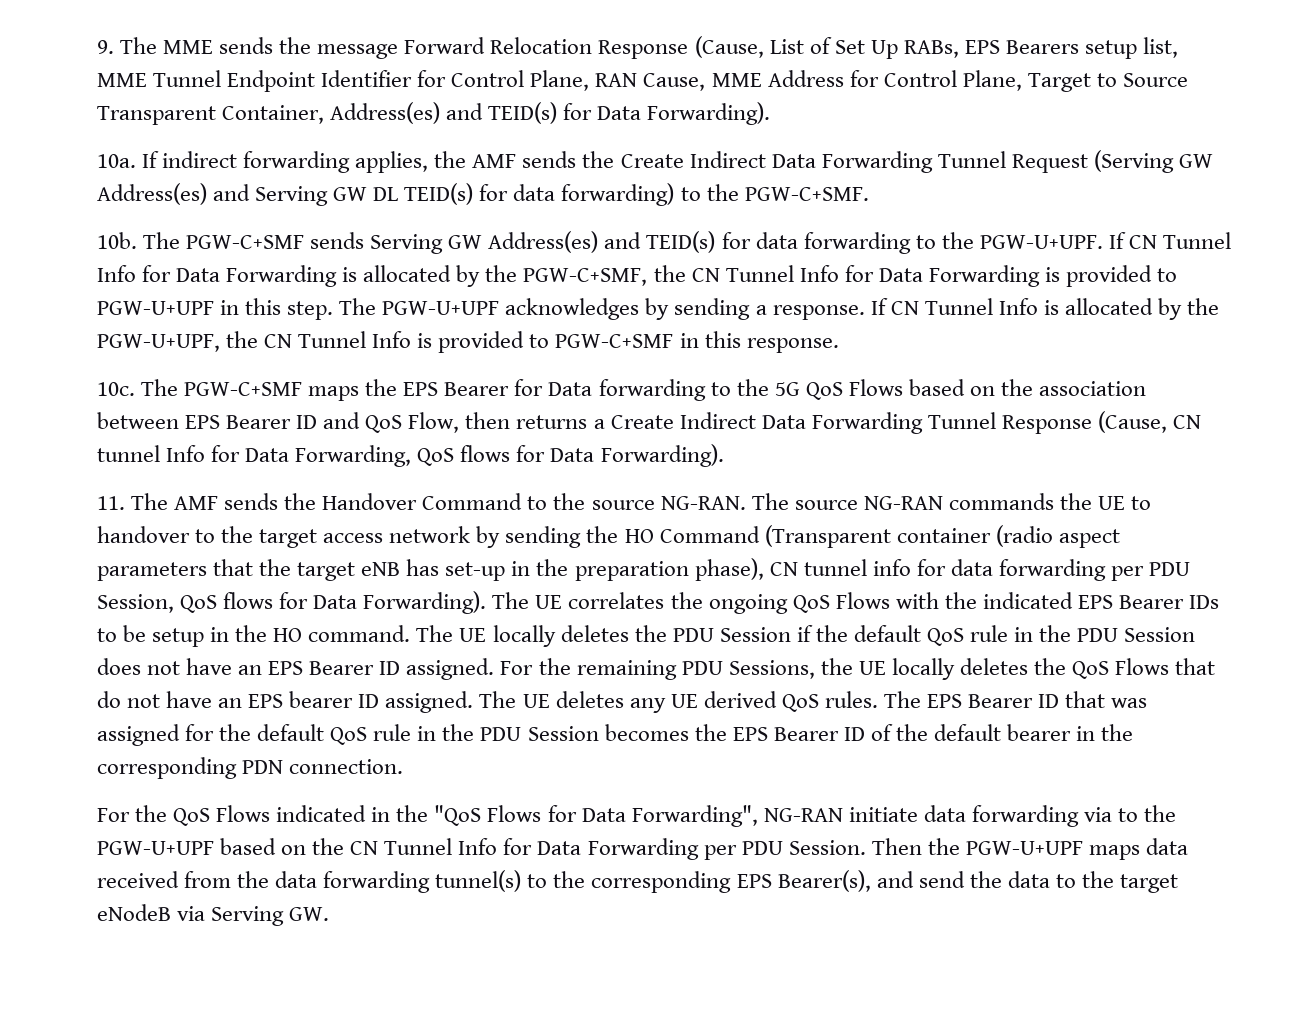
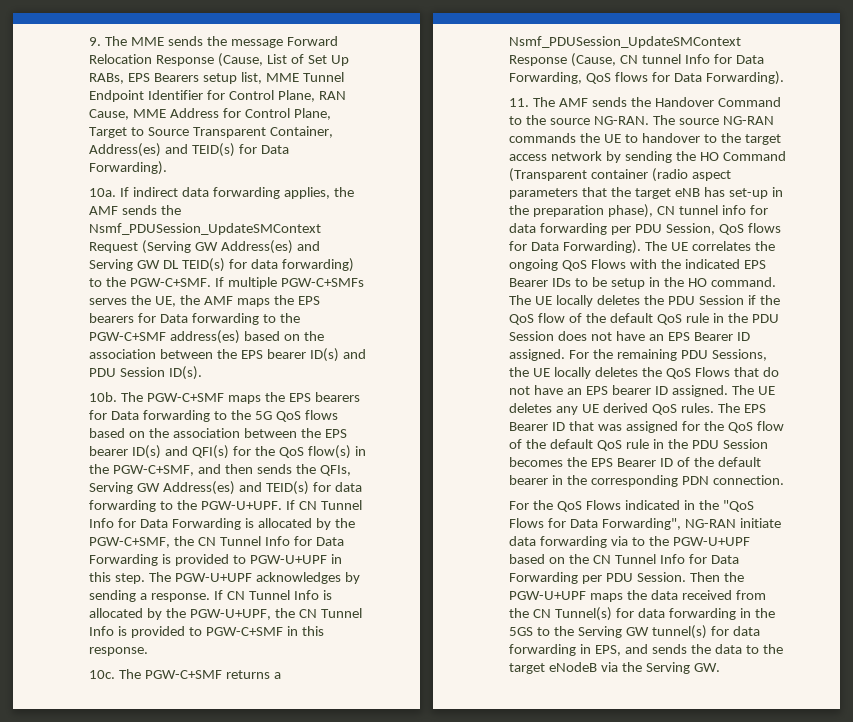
(237, 159) none -> [182,187,210,197] data
[620,151,1006,173] Create Indirect Data Forwarding Tunnel -> [89,223,322,235] Nsmf_PDUSession_UpdateSMContext
[96,232,365,249] // 10b. The PGW-C+SMF sends -> [215,277,365,289] [89,295,320,307] [89,313,301,325] [89,330,325,344] [89,348,366,362] [89,366,203,380] [89,392,360,404] [89,410,338,422] [89,428,347,438] [89,445,366,459] [89,464,351,476] If multiple PGW-C+SMFs serves the UE, the AMF maps the EPS bearers for Data forwarding to the PGW-C+SMF address(es) based on the association between the EPS bearer ID(s) and PDU Session ID(s). // 10b. The PGW-C+SMF maps the EPS bearers for Data forwarding to the 5G QoS flows based on the association between the EPS bearer ID(s) and QFI(s) for the QoS flow(s) in the PGW-C+SMF, and then sends the QFIs,
[308,379,1147,401] [96,412,996,434] maps the EPS Bearer for Data forwarding to the 5G QoS Flows based on the association between EPS Bearer ID and QoS Flow, then returns a Create Indirect Data Forwarding Tunnel -> [226,670,282,679] [509,36,742,48] returns a Nsmf_PDUSession_UpdateSMContext
(848, 633) none -> [509,313,607,325] QoS flow of the
(251, 732) none -> [727,421,784,433] [509,439,547,449] QoS flow of the
(1141, 852) none -> [627,590,648,600] the
[275,870,965,893] data forwarding tunnel(s) to the corresponding EPS Bearer(s), and send -> [533,607,775,621] [509,625,760,639] [509,644,688,656] CN Tunnel(s) for data forwarding in the 5GS to the Serving GW tunnel(s) for data forwarding in EPS, and sends
(205, 913) none -> [622,662,643,672] the

